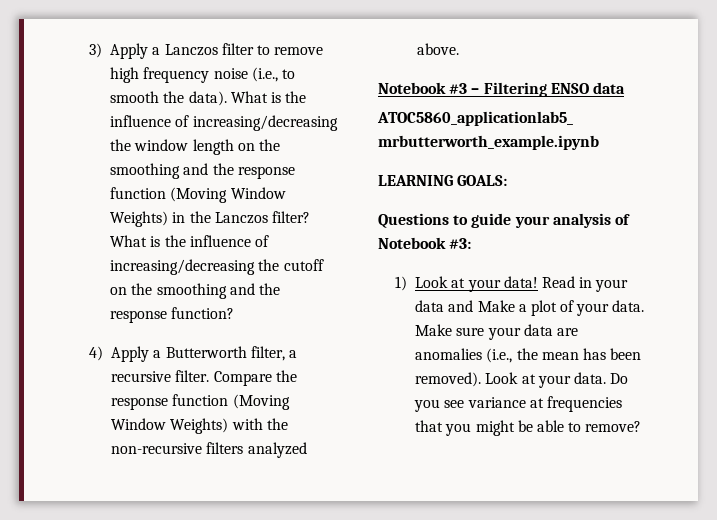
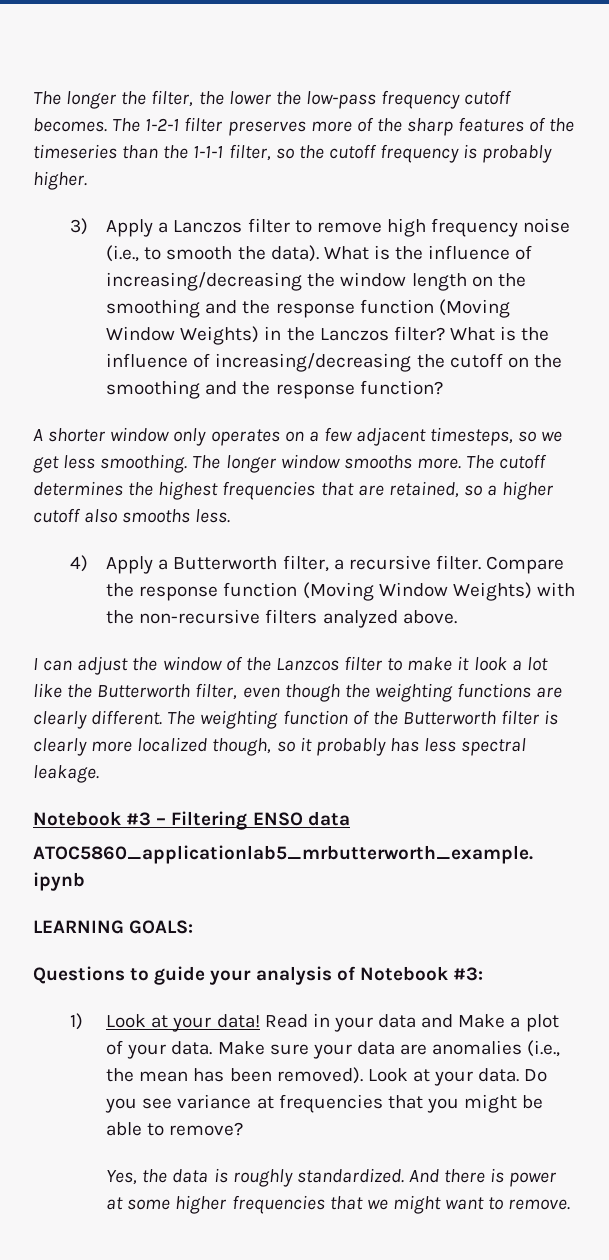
(89, 50) none -> [33,90,513,109] [33,117,575,136] [33,144,553,163] [33,171,87,190] The longer the filter, the lower the low-pass frequency cutoff becomes. The 1-2-1 filter preserves more of the sharp features of the timeseries than the 1-1-1 filter, so the cutoff frequency is probably higher. //
(235, 313) none -> [33,427,563,446] [33,454,548,473] [33,481,555,500] [33,508,231,523] // A shorter window only operates on a few adjacent timesteps, so we get less smoothing. The longer window smooths more. The cutoff determines the highest frequencies that are retained, so a higher cutoff also smooths less.
(460, 49) none -> [33,656,548,675] [33,683,563,702] [33,710,559,729] [33,737,527,756] [33,765,99,783] // I can adjust the window of the Lanzcos filter to make it look a lot like the Butterworth filter, even though the weighting functions are clearly different. The weighting function of the Butterworth filter is clearly more localized though, so it probably has less spectral leakage.
(642, 426) none -> [106,1168,558,1187] [106,1195,571,1214] // Yes, the data is roughly standardized. And there is power at some higher frequencies that we might want to remove.

